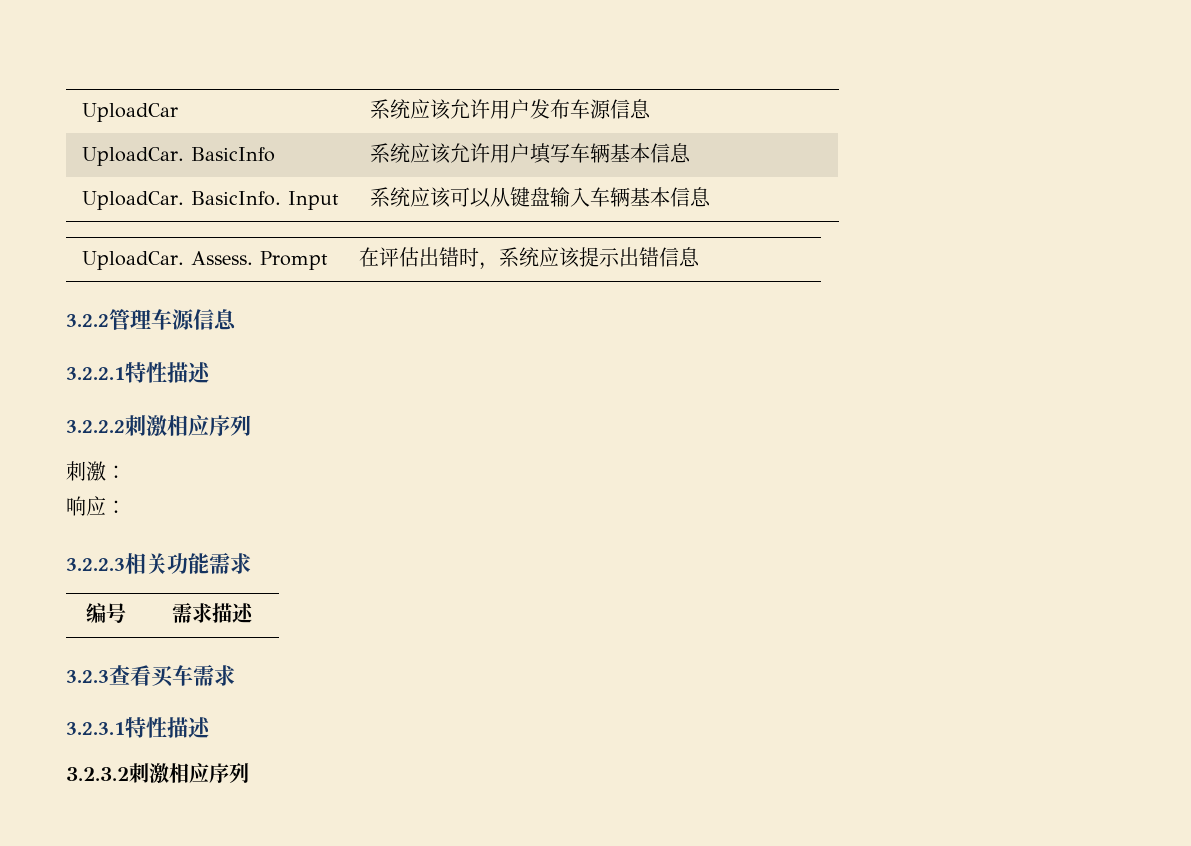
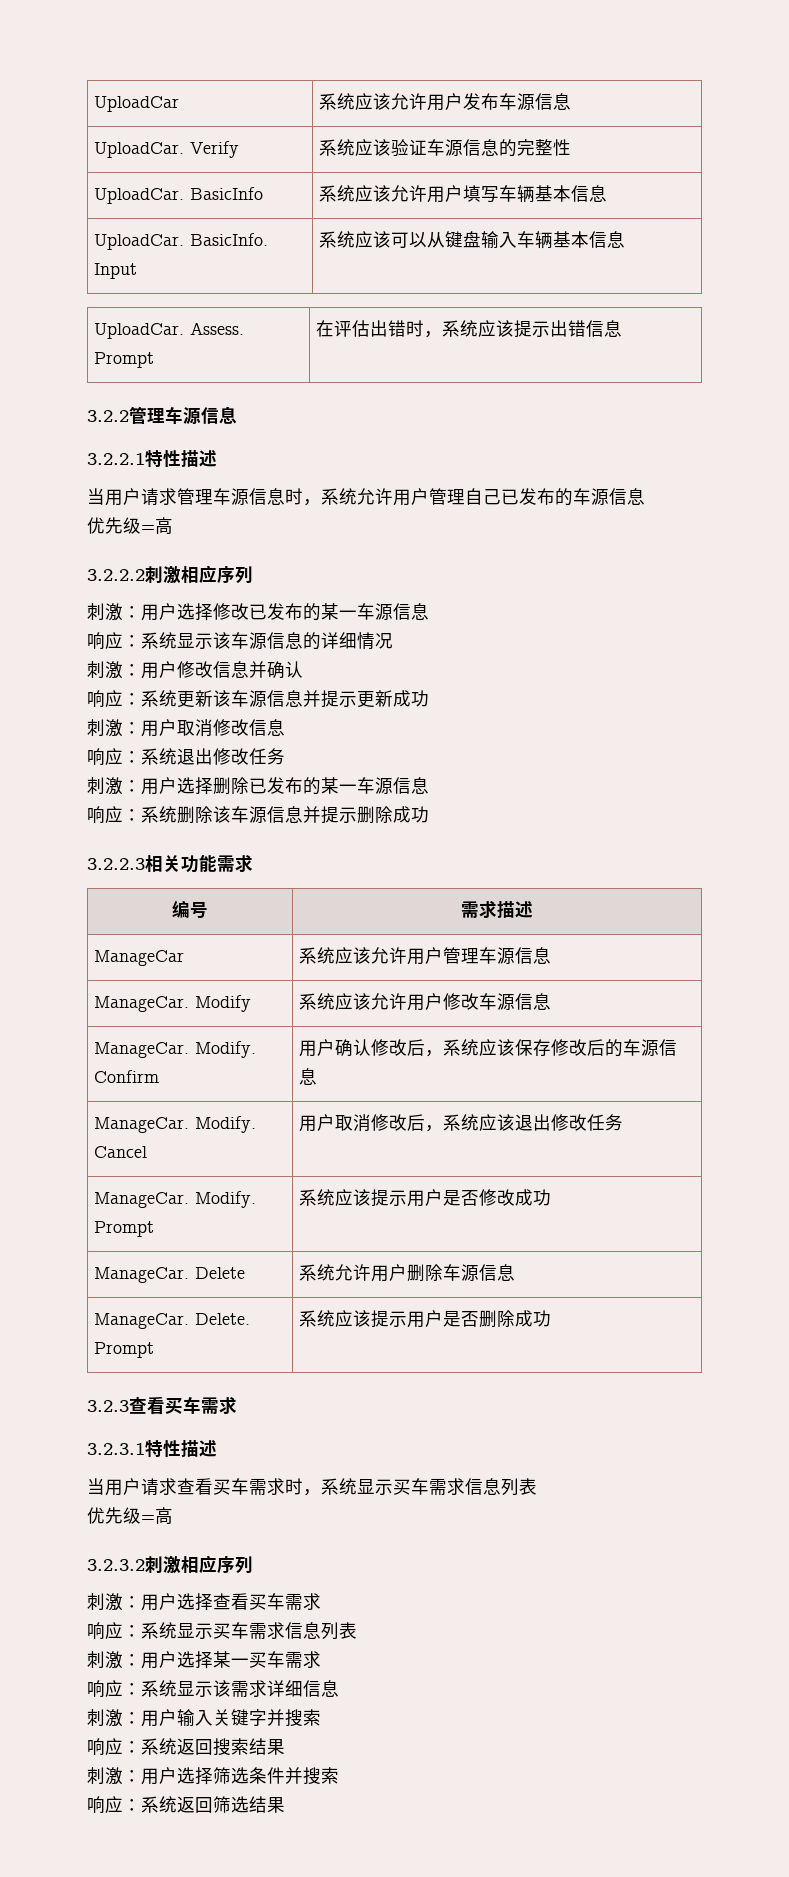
(651, 109) none -> [94,141,240,158] [319,139,572,157] // UploadCar. Verify | 系统应该验证车源信息的完整性
(211, 372) none -> [87,488,645,506] [87,517,173,535] // 当用户请求管理车源信息时，系统允许用户管理自己已发布的车源信息 // 优先级=高
[66,496,126,516] // 响应： -> [141,603,429,621] [87,632,393,650] [87,661,303,679] [87,690,429,708] [87,719,285,737] [87,748,285,766] [87,777,429,795] [87,806,429,824] 用户选择修改已发布的某一车源信息 // 响应：系统显示该车源信息的详细情况 // 刺激：用户修改信息并确认 // 响应：系统更新该车源信息并提示更新成功 // 刺激：用户取消修改信息 // 响应：系统退出修改任务 // 刺激：用户选择删除已发布的某一车源信息 // 响应：系统删除该车源信息并提示删除成功
(254, 613) none -> [94,950,185,966] [299,947,552,965] [94,995,252,1012] [299,993,552,1011] [94,1041,257,1058] [94,1070,160,1083] [299,1039,678,1057] [299,1068,318,1085] [94,1116,257,1133] [94,1146,148,1158] [299,1114,624,1132] [94,1191,257,1208] [94,1221,155,1237] [299,1189,552,1207] [94,1267,246,1283] [299,1264,516,1282] [94,1313,251,1329] [94,1342,155,1358] [299,1310,552,1328] // ManageCar | 系统应该允许用户管理车源信息 // ManageCar. Modify | 系统应该允许用户修改车源信息 // ManageCar. Modify. Confirm | 用户确认修改后，系统应该保存修改后的车源信息 // ManageCar. Modify. Cancel | 用户取消修改后，系统应该退出修改任务 // ManageCar. Modify. Prompt | 系统应该提示用户是否修改成功 // ManageCar. Delete | 系统允许用户删除车源信息 // ManageCar. Delete. Prompt | 系统应该提示用户是否删除成功
[66,763,249,784] 3.2.3.2刺激相应序列 -> [87,1478,537,1496] [87,1507,173,1525] [87,1555,253,1574] [87,1593,321,1611] [87,1622,357,1640] [87,1651,321,1669] [87,1680,339,1698] [87,1709,321,1727] [87,1738,285,1756] [87,1767,339,1785] [87,1796,285,1814] 当用户请求查看买车需求时，系统显示买车需求信息列表 // 优先级=高 // 3.2.3.2刺激相应序列 // 刺激：用户选择查看买车需求 // 响应：系统显示买车需求信息列表 // 刺激：用户选择某一买车需求 // 响应：系统显示该需求详细信息 // 刺激：用户输入关键字并搜索 // 响应：系统返回搜索结果 // 刺激：用户选择筛选条件并搜索 // 响应：系统返回筛选结果

